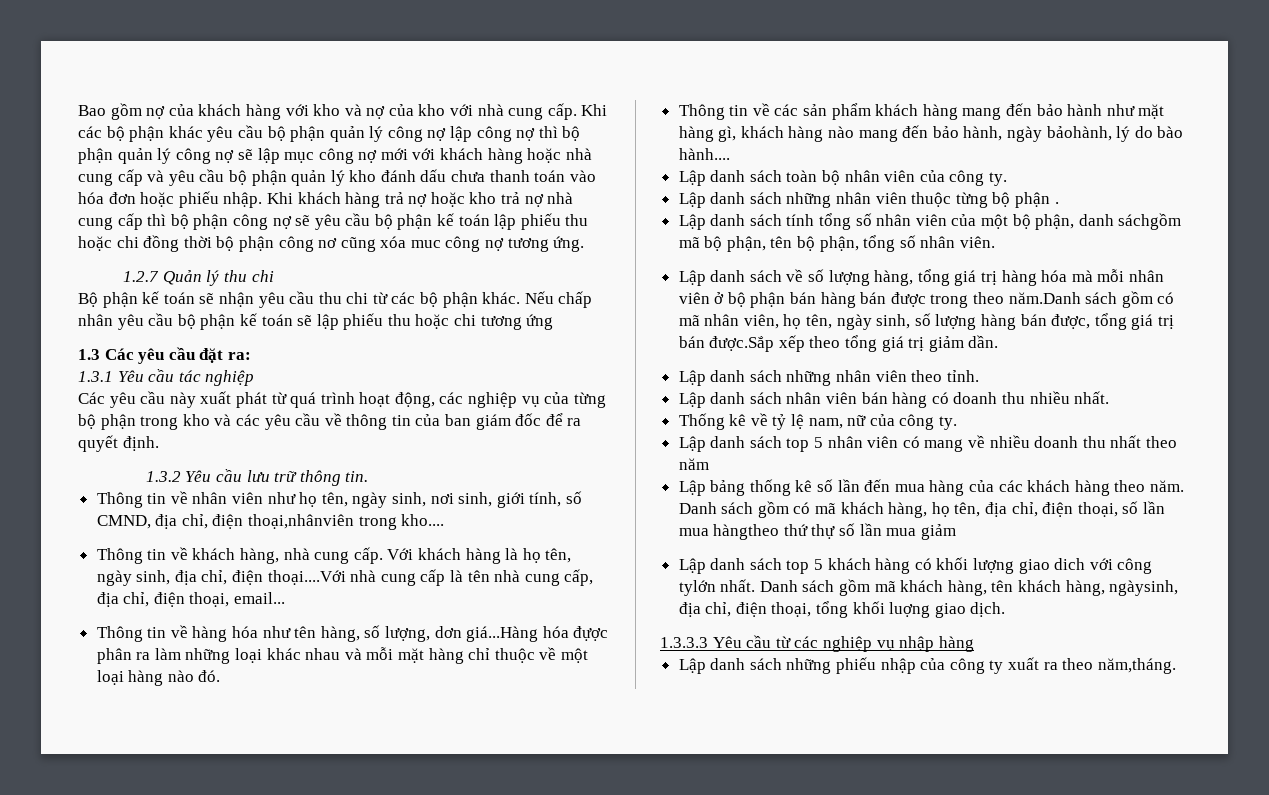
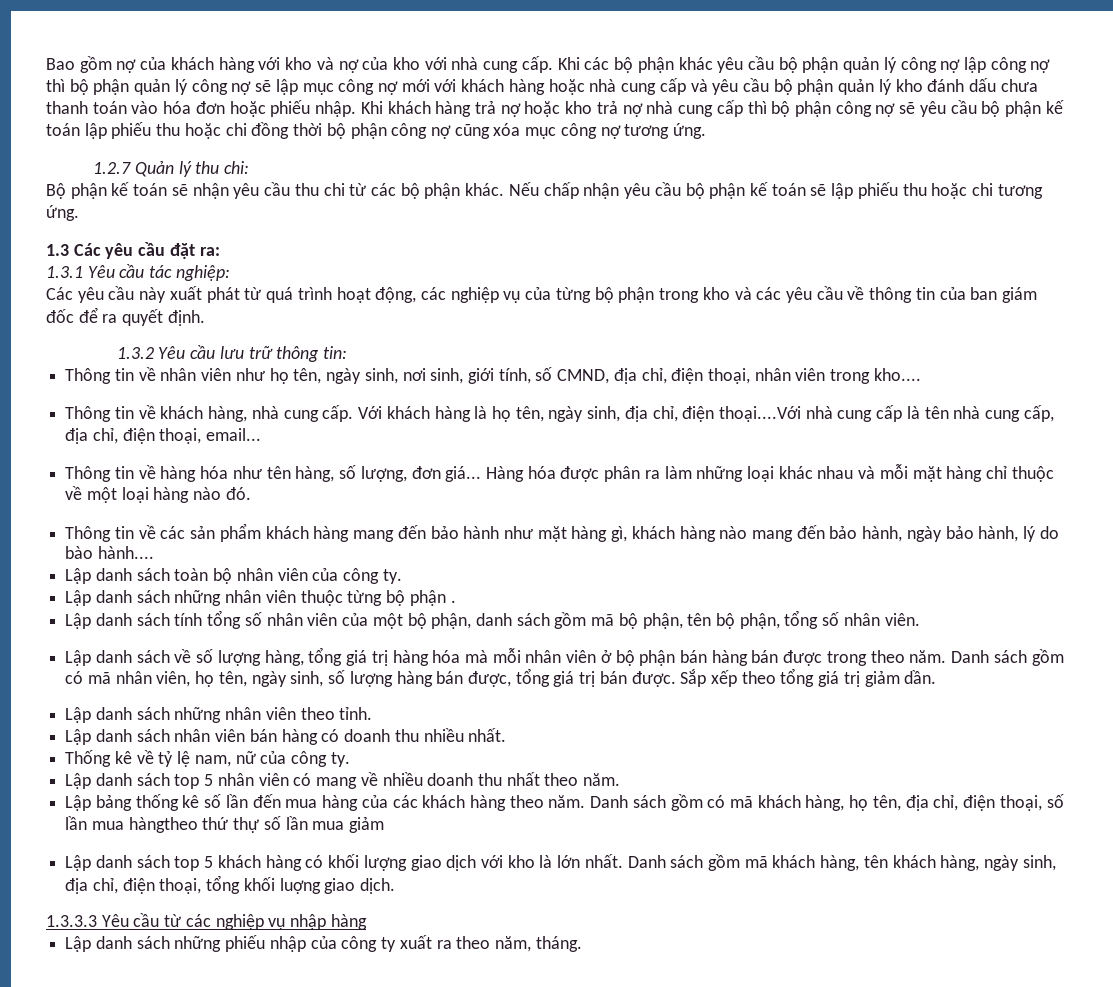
[318,238,338,248] nơ -> [430,125,451,139] nợ
[410,240,441,248] muc -> [525,127,557,139] mục
[251,270,274,282] chi -> [223,161,249,174] chi:
[78,314,113,326] nhân -> [583,183,620,199] nhận
[526,314,554,330] ứng -> [46,205,79,221] ứng.
[205,370,255,386] nghiệp -> [175,265,230,281] nghiệp:
[345,471,369,482] tin. -> [322,346,347,359] tin:
[248,514,355,529] thoại,nhânviên -> [708,368,826,384] thoại, nhân viên
[434,626,609,642] dơn giá...Hàng hóa đựợc -> [411,466,600,482] đơn giá... Hàng hóa được
[1046,126,1112,141] bảohành, -> [945,526,1019,542] bảo hành,
[1118,213,1182,230] sáchgồm -> [516,612,587,629] sách gồm
[1008,292,1081,304] năm.Danh -> [909,650,990,663] năm. Danh
[709,336,775,352] được.Sắp -> [631,669,707,687] được. Sắp
[678,458,709,470] năm -> [583,773,621,786] năm.
[1054,558,1153,574] [678,580,716,596] dich với công tylớn -> [446,855,581,871] dịch với kho là lớn
[1109,580,1179,596] ngàysinh, -> [984,855,1056,871] ngày sinh,
[1097,658,1176,674] năm,tháng. -> [494,936,582,952] năm, tháng.

